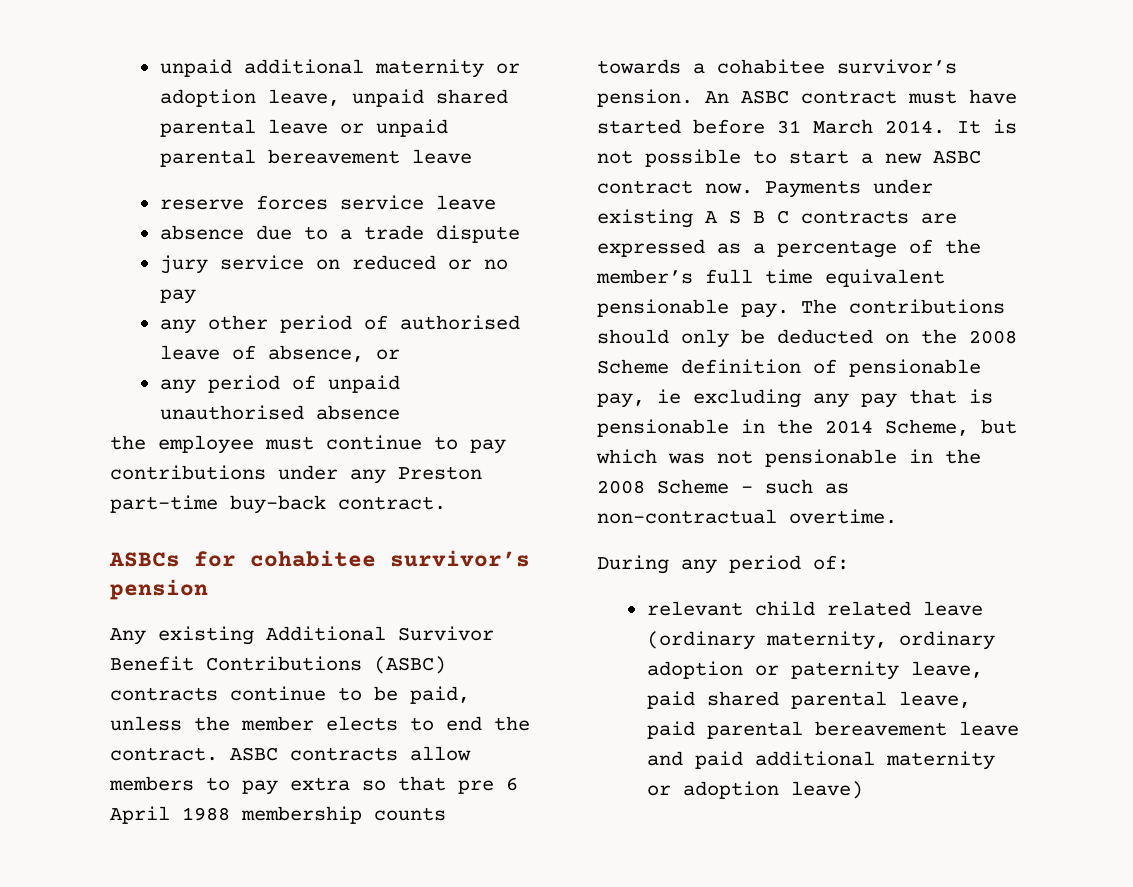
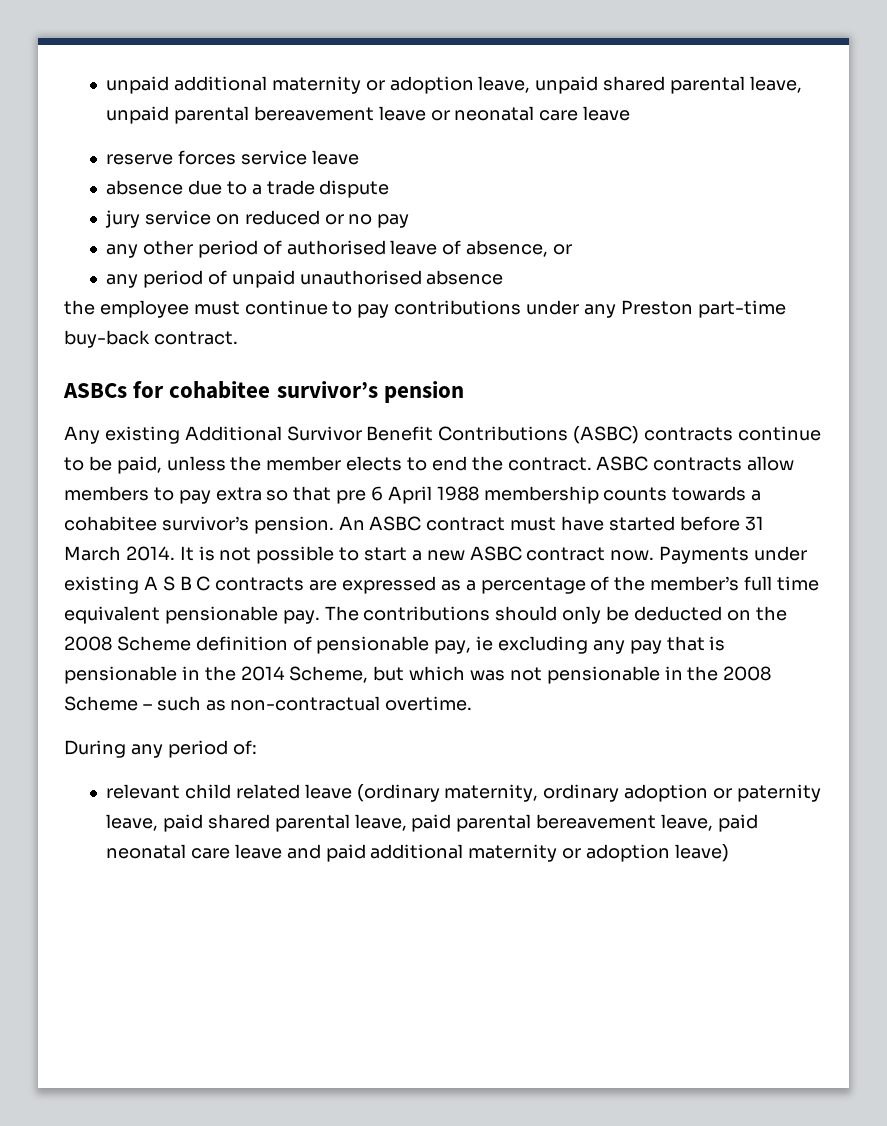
[267,119,364,134] leave or -> [749,76,802,93] leave,
(472, 156) none -> [430,106,631,121] or neonatal care leave
(947, 728) none -> [660,814,758,832] [106,844,230,859] leave, paid neonatal care

